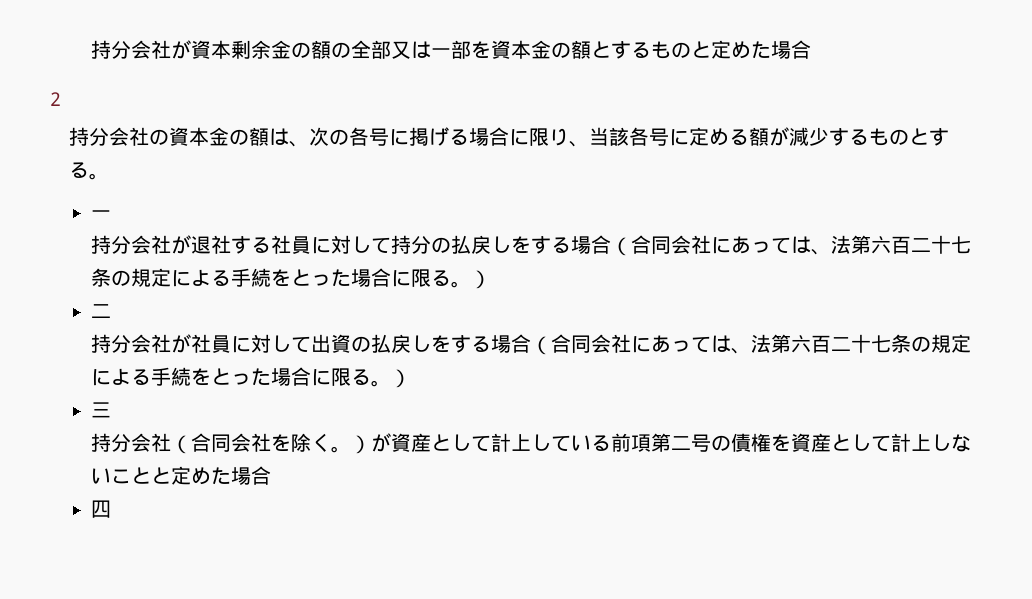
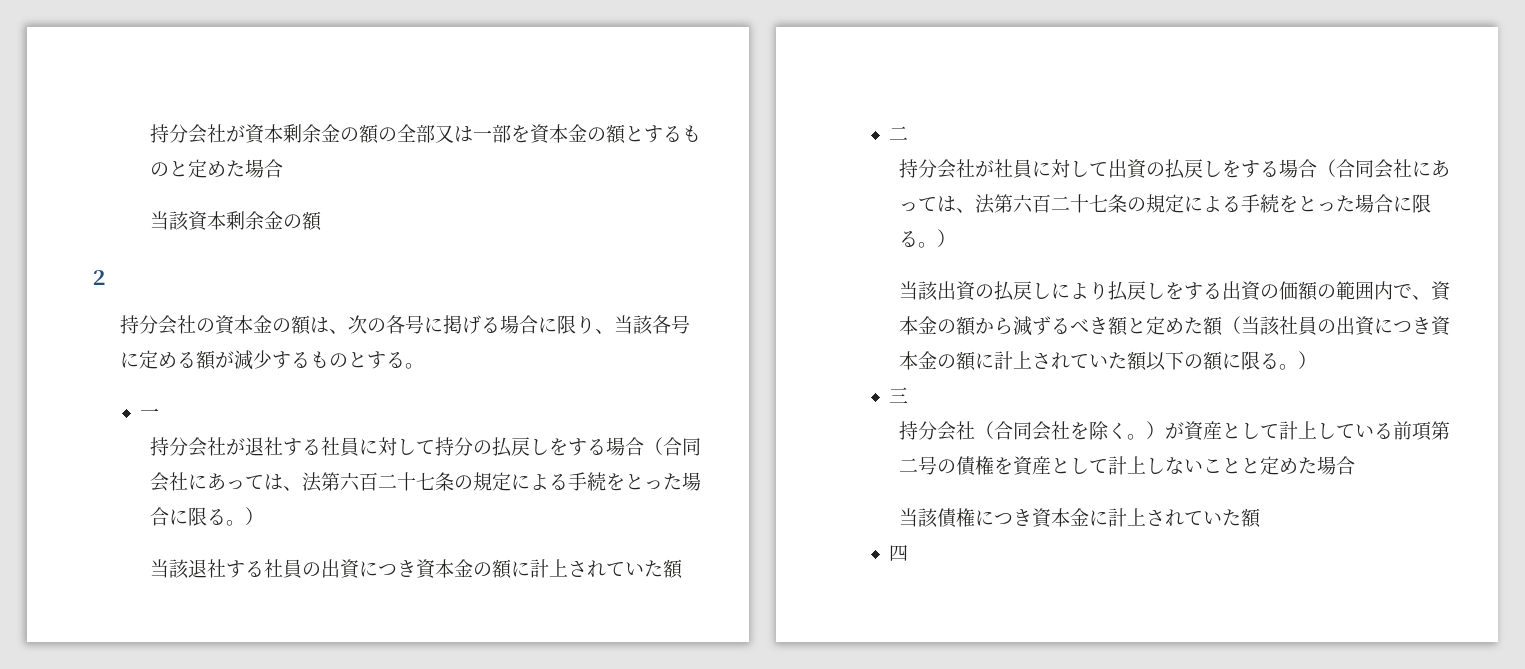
(812, 49) none -> [150,211,323,231] // 当該資本剰余金の額
(492, 279) none -> [150,559,684,579] // 当該退社する社員の出資につき資本金の額に計上されていた額
(412, 378) none -> [899,281,1452,301] [899,316,1452,336] [899,351,1318,371] // 当該出資の払戻しにより払戻しをする出資の価額の範囲内で、資本金の額から減ずるべき額と定めた額（当該社員の出資につき資本金の額に計上されていた額以下の額に限る。）
(272, 475) none -> [899,508,1262,528] // 当該債権につき資本金に計上されていた額

